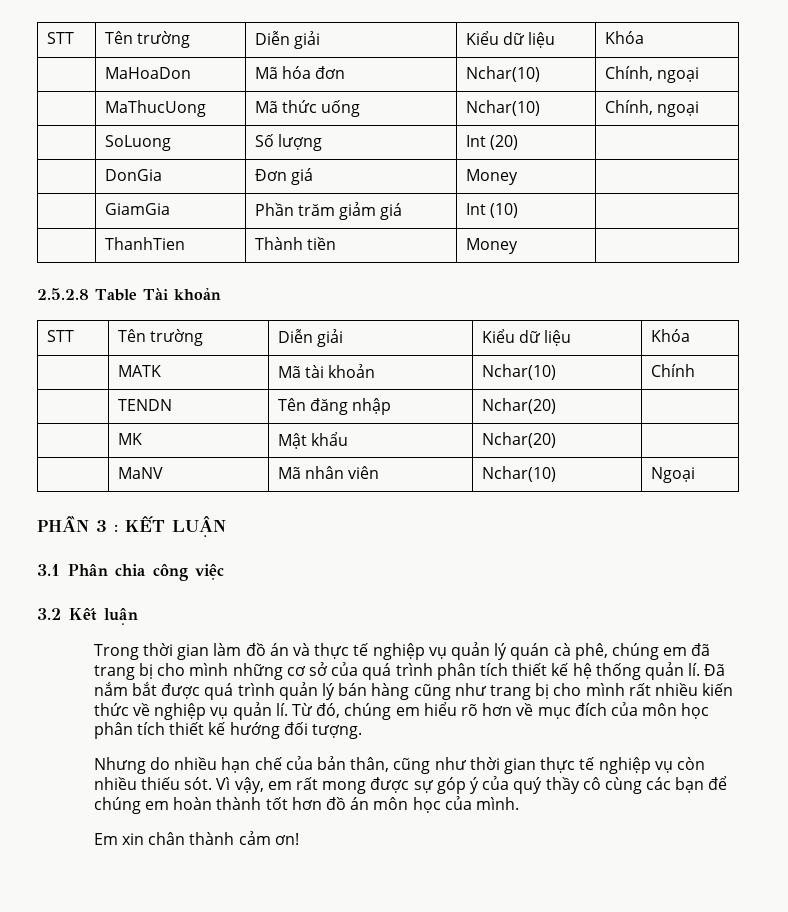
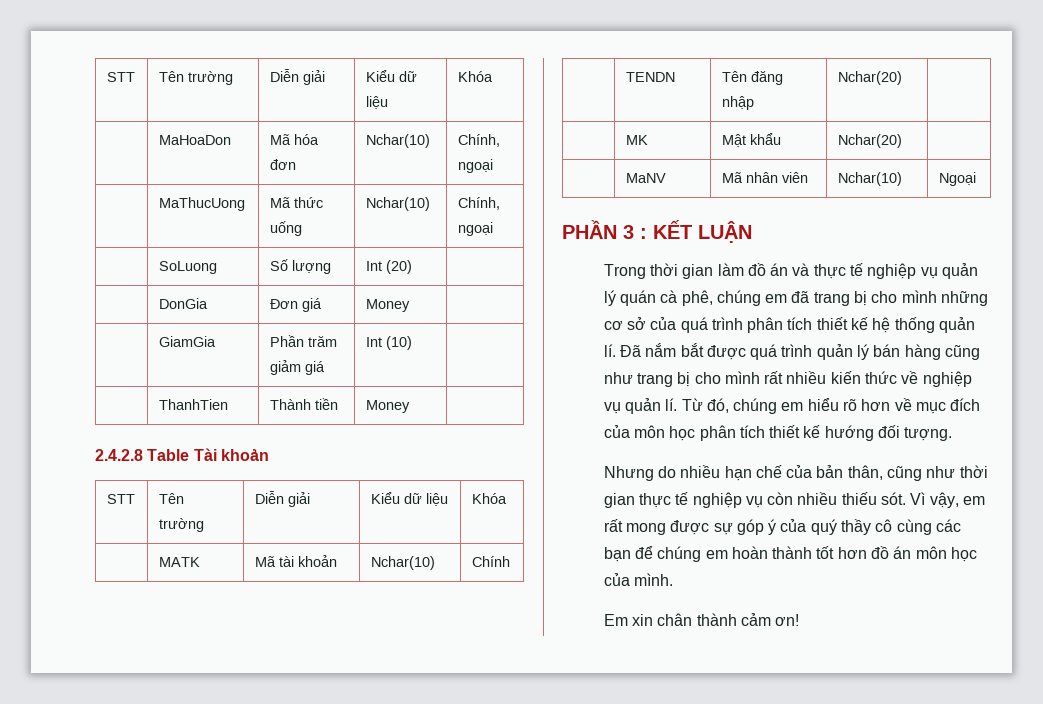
[37,288,89,300] 2.5.2.8 -> [95,449,143,461] 2.4.2.8
[37,564,224,581] [37,608,138,625] // 3.1 Phân chia công việc // 3.2 Kết luận -> (752, 232) none

